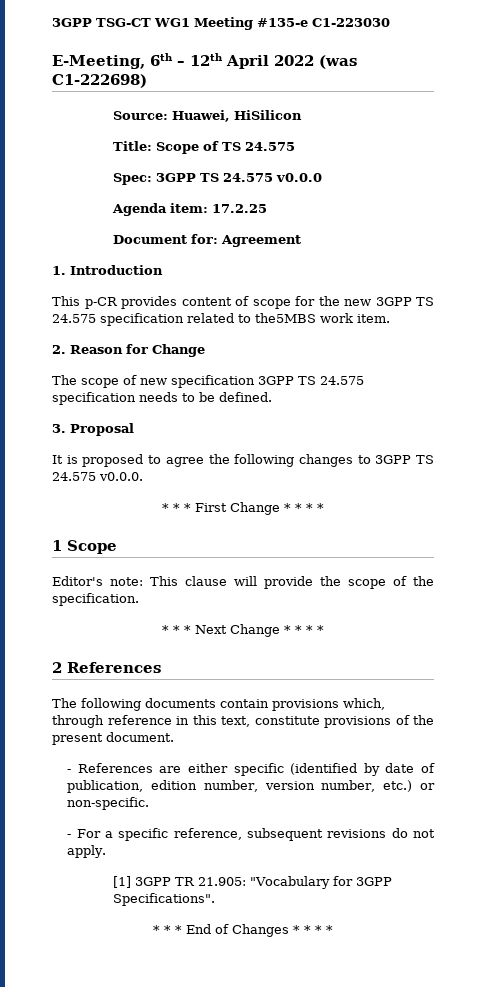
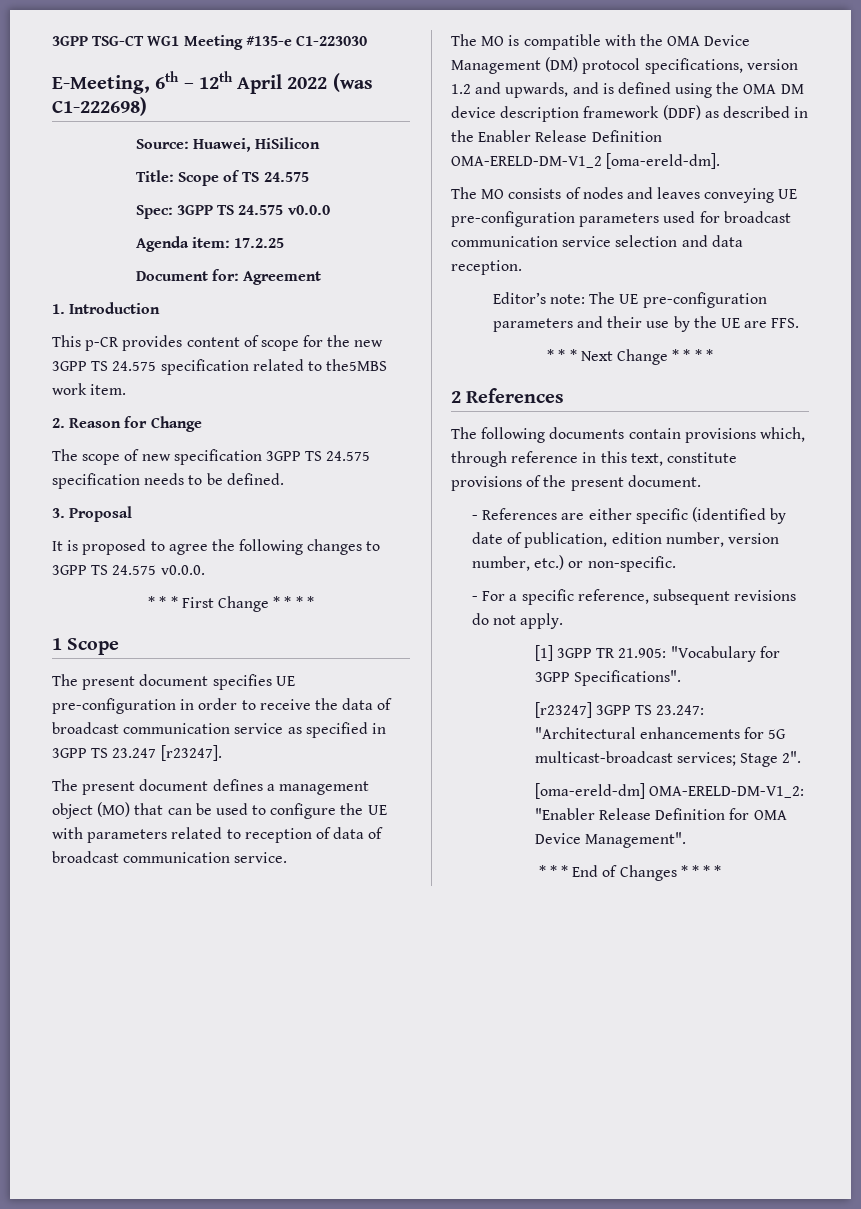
[52,576,434,589] [52,593,139,606] Editor's note: This clause will provide the scope of the specification. -> [52,674,295,690] [52,698,393,714] [52,722,386,738] [52,745,222,761] [52,779,369,795] [52,802,387,819] [52,827,384,843] [52,851,288,863] [451,34,751,50] [451,57,798,74] [451,82,804,98] [451,105,809,122] [451,130,662,142] [451,153,721,169] [451,187,798,203] [451,211,791,227] [451,235,743,247] [451,260,522,275] [492,292,767,308] [492,316,800,332] The present document specifies UE pre-configuration in order to receive the data of broadcast communication service as specified in 3GPP TS 23.247 [r23247]. // The present document defines a management object (MO) that can be used to configure the UE with parameters related to reception of data of broadcast communication service. // The MO is compatible with the OMA Device Management (DM) protocol specifications, version 1.2 and upwards, and is defined using the OMA DM device description framework (DDF) as described in the Enabler Release Definition OMA-ERELD-DM-V1_2 [oma-ereld-dm]. // The MO consists of nodes and leaves conveying UE pre-configuration parameters used for broadcast communication service selection and data reception. // Editor’s note: The UE pre-configuration parameters and their use by the UE are FFS.
(215, 899) none -> [534,702,705,718] [534,727,787,739] [534,751,802,767] [534,783,804,799] [534,808,787,820] [534,832,686,848] // [r23247] 3GPP TS 23.247: "Architectural enhancements for 5G multicast-broadcast services; Stage 2". // [oma-ereld-dm] OMA-ERELD-DM-V1_2: "Enabler Release Definition for OMA Device Management".

